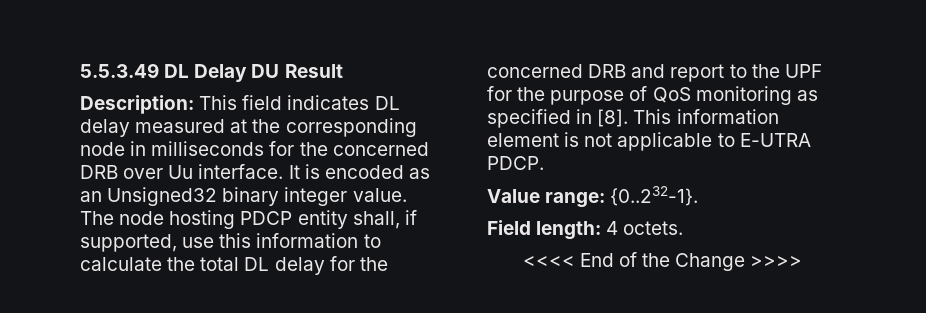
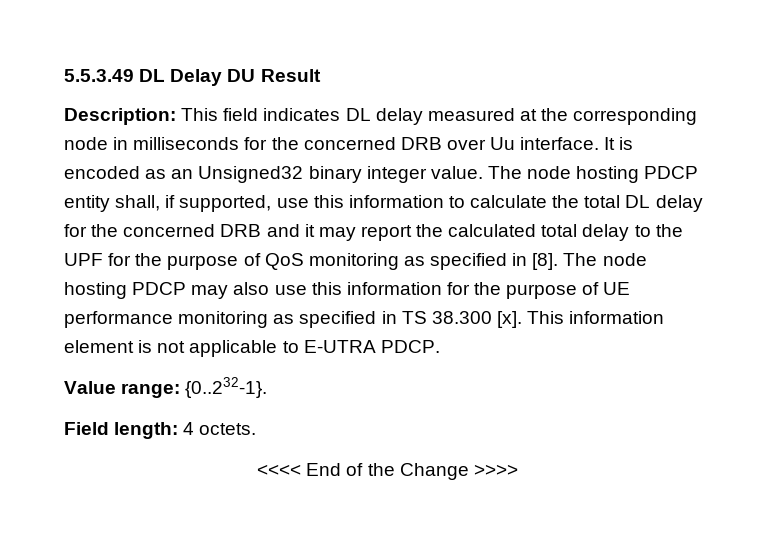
[670,64,725,82] report -> [304,224,630,241] it may report the calculated total delay
(629, 118) none -> [563,253,647,266] [64,282,631,299] [64,311,522,328] The node hosting PDCP may also use this information for the purpose of UE performance monitoring as specified in TS 38.300 [x].

